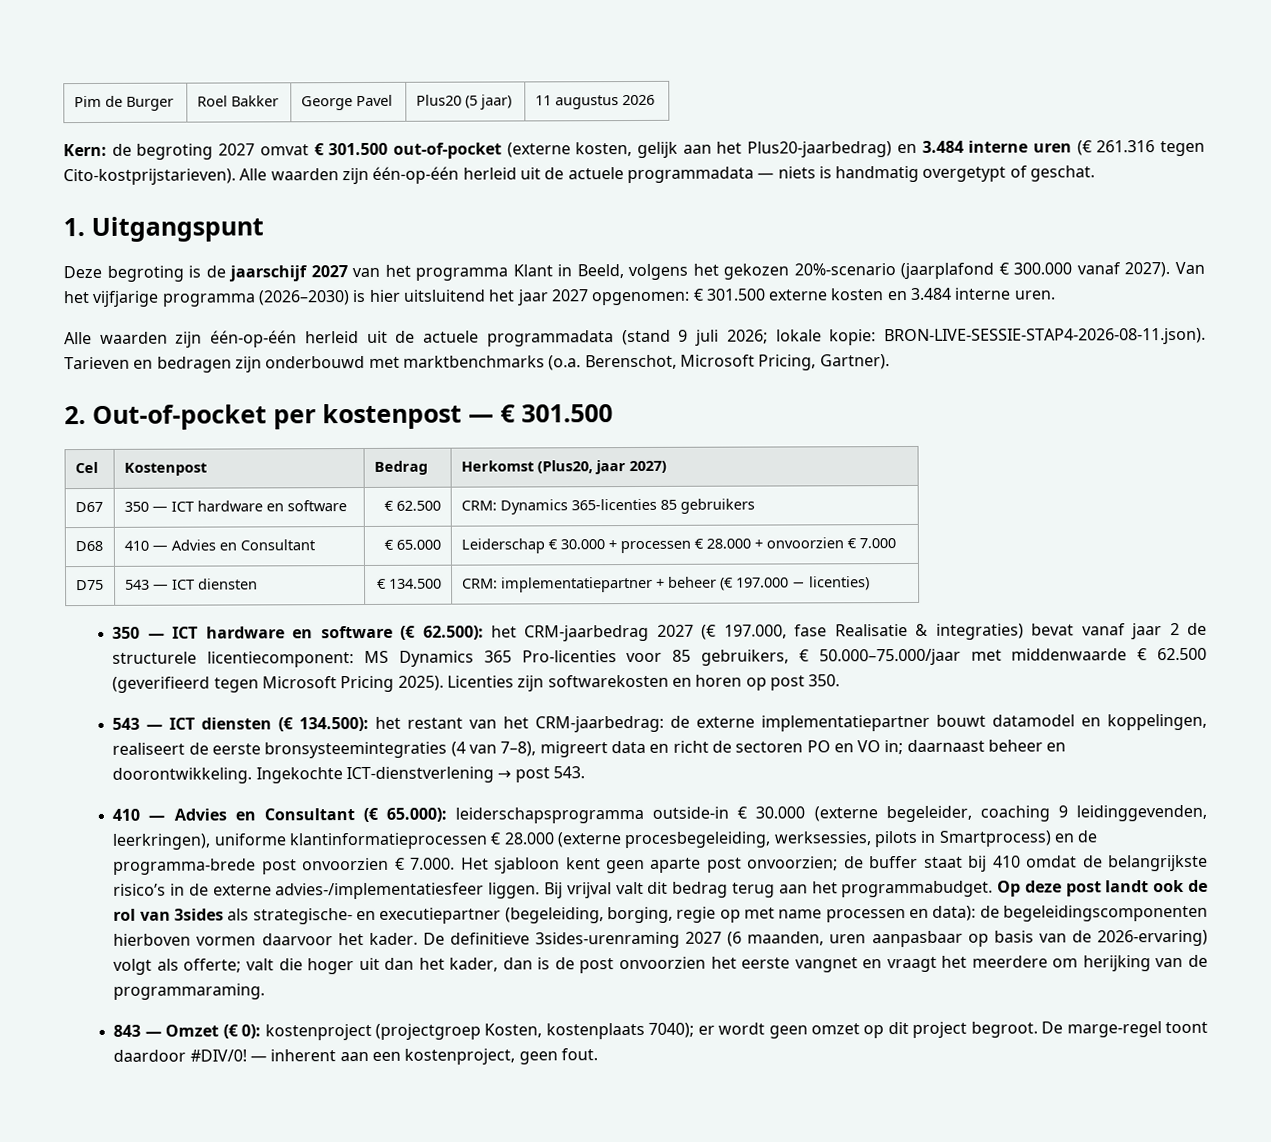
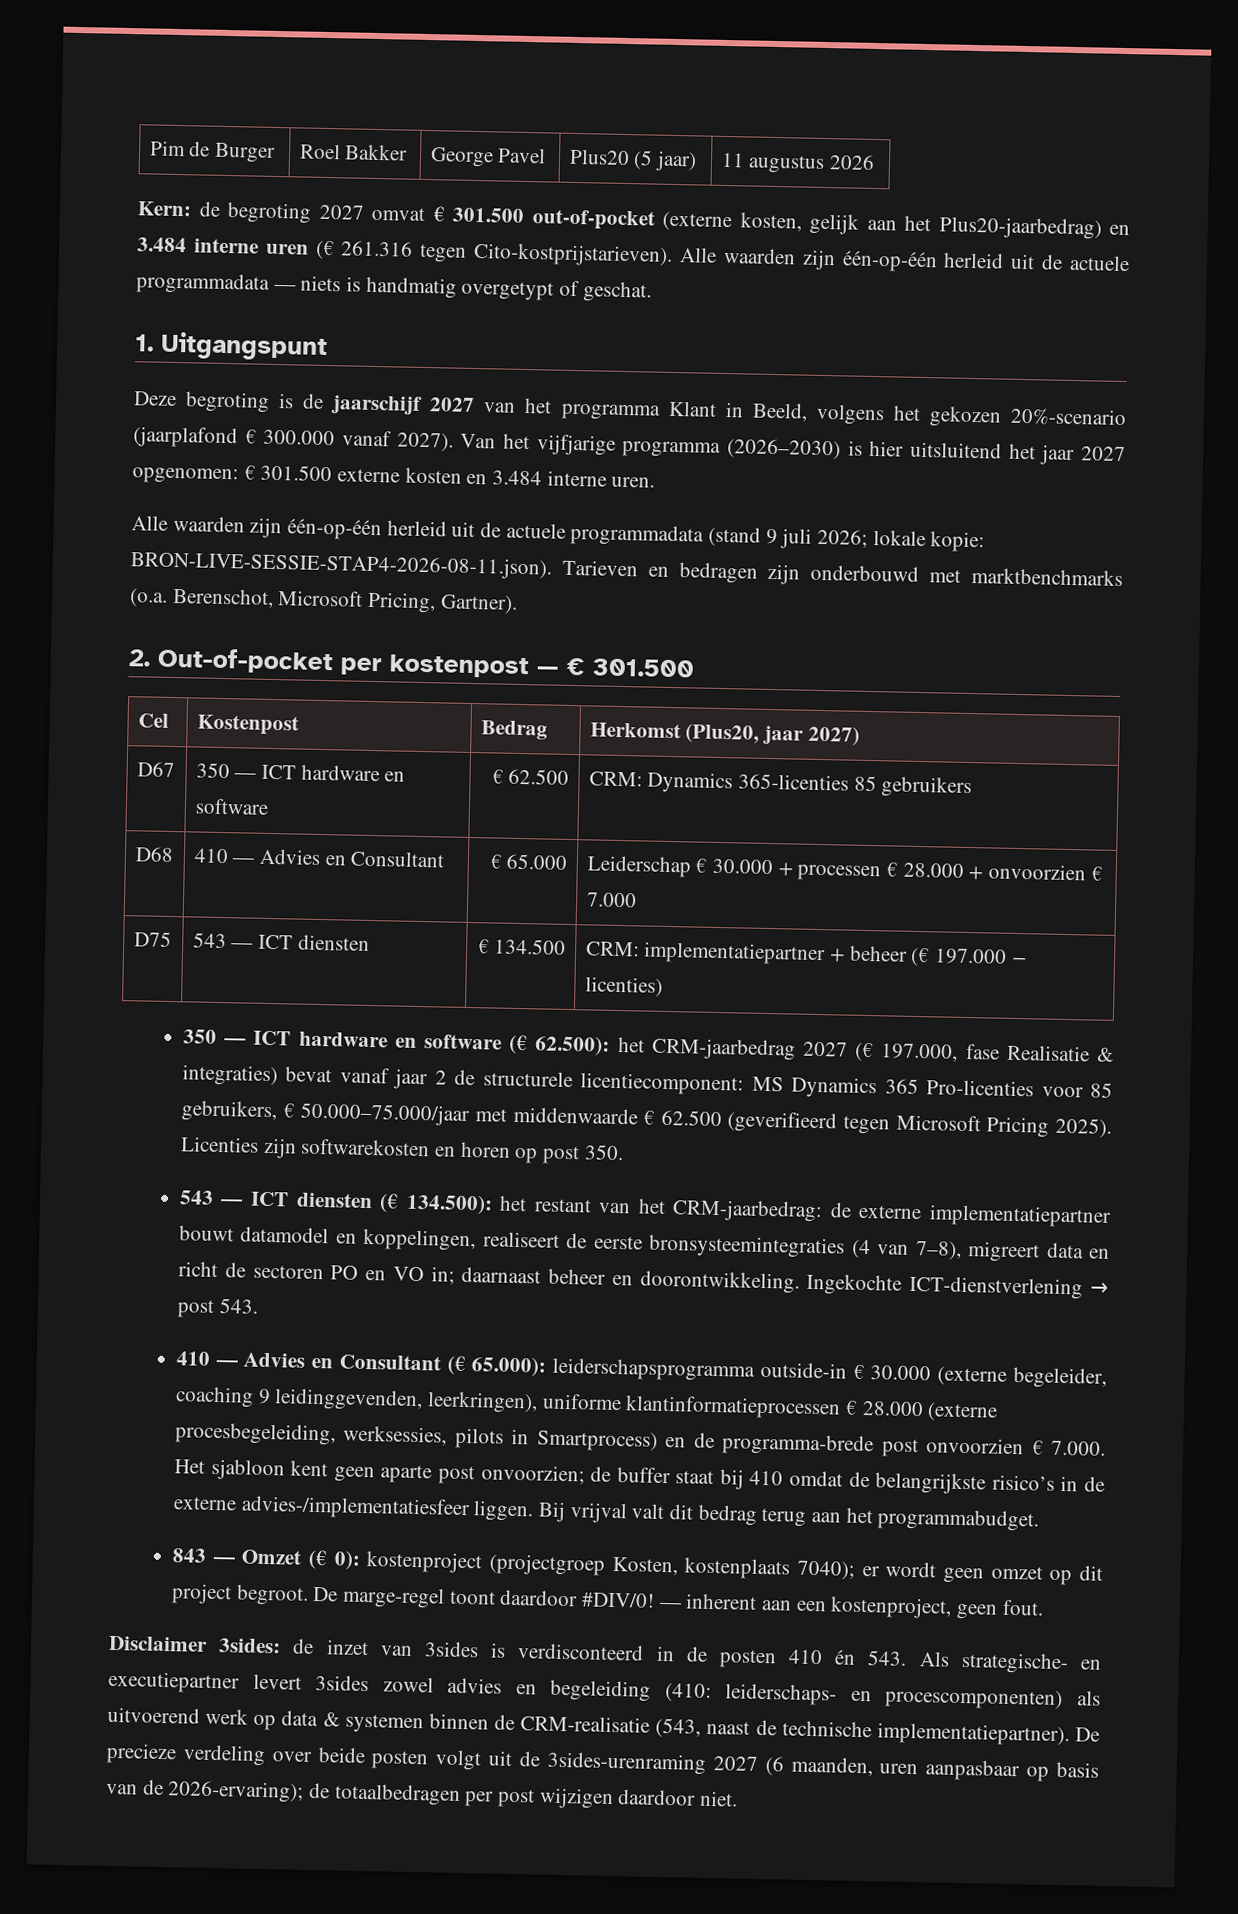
[997,879,1209,897] [113,904,1209,925] [113,929,1208,949] [113,954,1208,975] [113,983,266,1000] Op deze post landt ook de rol van 3sides als strategische- en executiepartner (begeleiding, borging, regie op met name processen en data): de begeleidingscomponenten hierboven vormen daarvoor het kader. De definitieve 3sides-urenraming 2027 (6 maanden, uren aanpasbaar op basis van de 2026-ervaring) volgt als offerte; valt die hoger uit dan het kader, dan is de post onvoorzien het eerste vangnet en vraagt het meerdere om herijking van de programmaraming. -> (1040, 1520) none
(598, 1054) none -> [108,1635,1101,1675] [108,1670,1101,1711] [107,1706,1100,1747] [106,1742,1099,1782] [106,1779,739,1810] // Disclaimer 3sides: de inzet van 3sides is verdisconteerd in de posten 410 én 543. Als strategische- en executiepartner levert 3sides zowel advies en begeleiding (410: leiderschaps- en procescomponenten) als uitvoerend werk op data & systemen binnen de CRM-realisatie (543, naast de technische implementatiepartner). De precieze verdeling over beide posten volgt uit de 3sides-urenraming 2027 (6 maanden, uren aanpasbaar op basis van de 2026-ervaring); de totaalbedragen per post wijzigen daardoor niet.

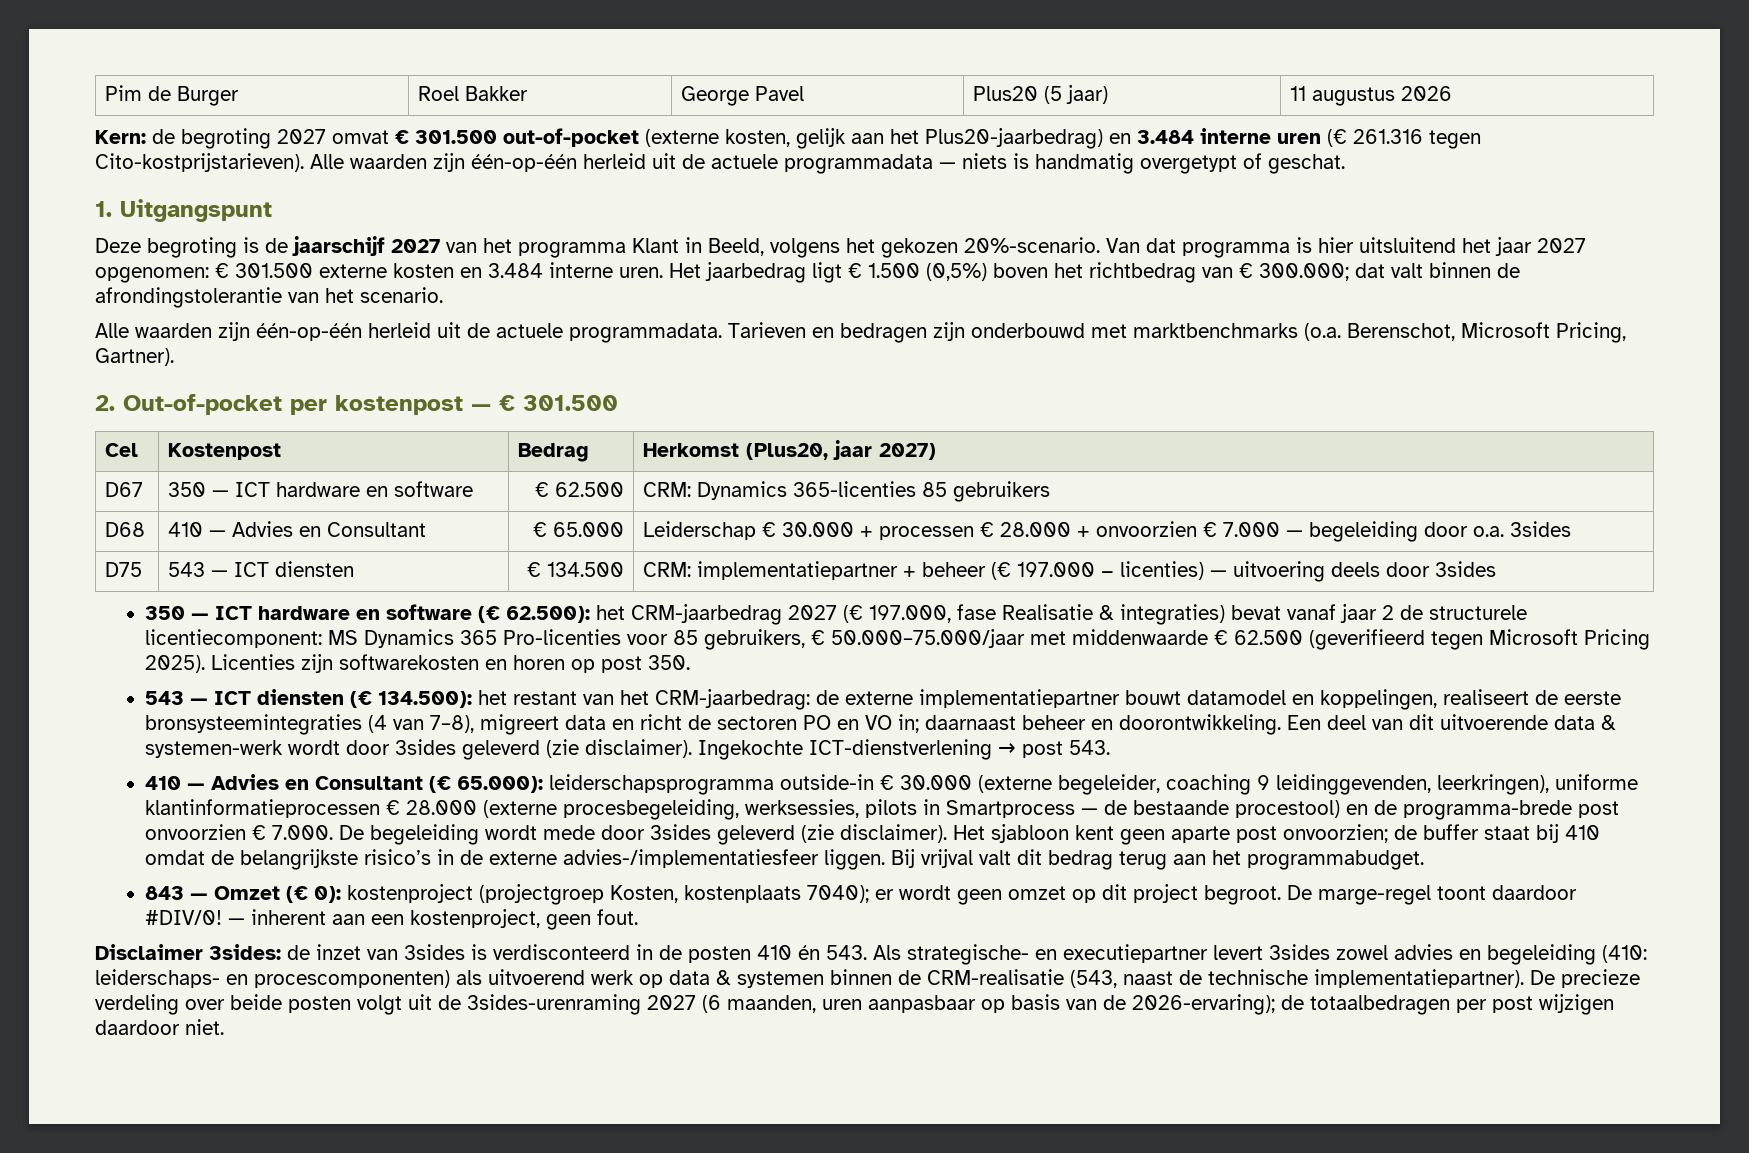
[1009,407,1127,427] [133,426,841,460] 20%-scenario (jaarplafond € 300.000 vanaf 2027). Van het vijfjarige programma (2026–2030) -> [964,237,1290,258] 20%-scenario. Van dat programma
[131,515,986,553] [130,551,552,580] // Alle waarden zijn één-op-één herleid uit de actuele programmadata (stand 9 juli 2026; lokale kopie: BRON-LIVE-SESSIE-STAP4-2026-08-11.json). -> [669,262,1520,283] [95,287,443,308] [95,322,722,343] Het jaarbedrag ligt € 1.500 (0,5%) boven het richtbedrag van € 300.000; dat valt binnen de afrondingstolerantie van het scenario. // Alle waarden zijn één-op-één herleid uit de actuele programmadata.
(637, 900) none -> [1285,521,1571,542] — begeleiding door o.a. 3sides
(663, 986) none -> [1209,561,1496,582] — uitvoering deels door 3sides
(800, 1282) none -> [1286,714,1616,730] [144,739,692,760] Een deel van dit uitvoerende data & systemen-werk wordt door 3sides geleverd (zie disclaimer).
[536,1430,658,1452] Smartprocess) -> [945,800,1340,818] Smartprocess — de bestaande procestool)
(1106, 1448) none -> [338,824,947,845] De begeleiding wordt mede door 3sides geleverd (zie disclaimer).

